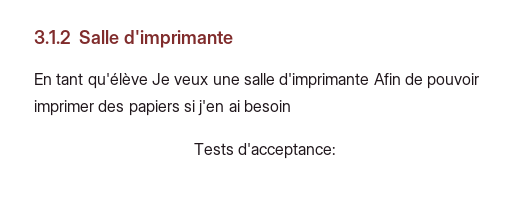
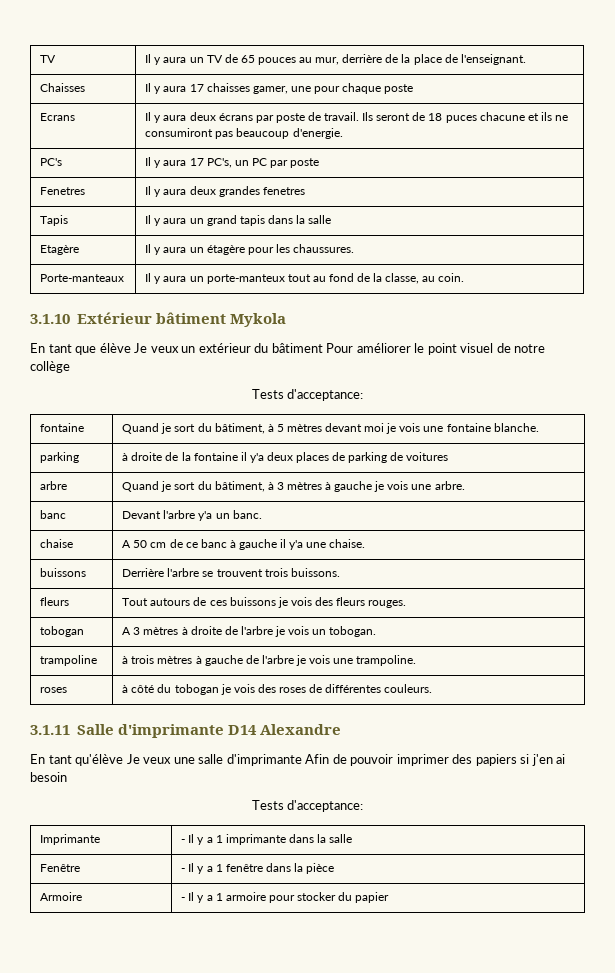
[34,30,71,44] 3.1.2 -> [40,55,57,63] [145,54,526,65] [40,83,86,92] [145,83,414,94] [40,113,76,121] [145,112,568,123] [145,128,343,139] [40,158,63,166] [145,157,320,168] [40,187,86,195] [145,186,305,197] [40,215,69,226] [145,215,332,226] [40,245,80,255] [145,244,354,255] [40,274,125,282] [145,273,465,284] [30,312,286,327] [30,343,546,355] [30,361,70,373] [251,389,364,401] [40,423,85,432] [122,423,539,434] [40,452,80,463] [122,452,449,463] [40,481,68,490] [122,481,465,492] [40,510,67,519] [122,510,262,521] [40,539,74,548] [122,539,366,550] [40,568,87,577] [122,568,340,577] [40,597,70,606] [122,597,407,608] [40,626,85,637] [122,626,377,637] [40,655,98,666] [122,655,417,666] [40,687,68,693] [122,684,433,695] [30,725,70,735] TV | Il y aura un TV de 65 pouces au mur, derrière de la place de l'enseignant. // Chaisses | Il y aura 17 chaisses gamer, une pour chaque poste // Ecrans | Il y aura deux écrans par poste de travail. Ils seront de 18 puces chacune et ils ne consumiront pas beaucoup d'energie. // PC's | Il y aura 17 PC's, un PC par poste // Fenetres | Il y aura deux grandes fenetres // Tapis | Il y aura un grand tapis dans la salle // Etagère | Il y aura un étagère pour les chaussures. // Porte-manteaux | Il y aura un porte-manteux tout au fond de la classe, au coin. // 3.1.10 Extérieur bâtiment Mykola // En tant que élève Je veux un extérieur du bâtiment Pour améliorer le point visuel de notre collège // Tests d'acceptance: // fontaine | Quand je sort du bâtiment, à 5 mètres devant moi je vois une fontaine blanche. // parking | à droite de la fontaine il y'a deux places de parking de voitures // arbre | Quand je sort du bâtiment, à 3 mètres à gauche je vois une arbre. // banc | Devant l'arbre y'a un banc. // chaise | A 50 cm de ce banc à gauche il y'a une chaise. // buissons | Derrière l'arbre se trouvent trois buissons. // fleurs | Tout autours de ces buissons je vois des fleurs rouges. // tobogan | A 3 mètres à droite de l'arbre je vois un tobogan. // trampoline | à trois mètres à gauche de l'arbre je vois une trampoline. // roses | à côté du tobogan je vois des roses de différentes couleurs. // 3.1.11
(233, 39) none -> [227,724,341,735] D14 Alexandre
(337, 151) none -> [40,834,101,845] [181,834,353,845] [40,864,81,872] [181,863,335,874] [40,892,83,901] [181,892,390,903] // Imprimante | - Il y a 1 imprimante dans la salle // Fenêtre | - Il y a 1 fenêtre dans la pièce // Armoire | - Il y a 1 armoire pour stocker du papier

